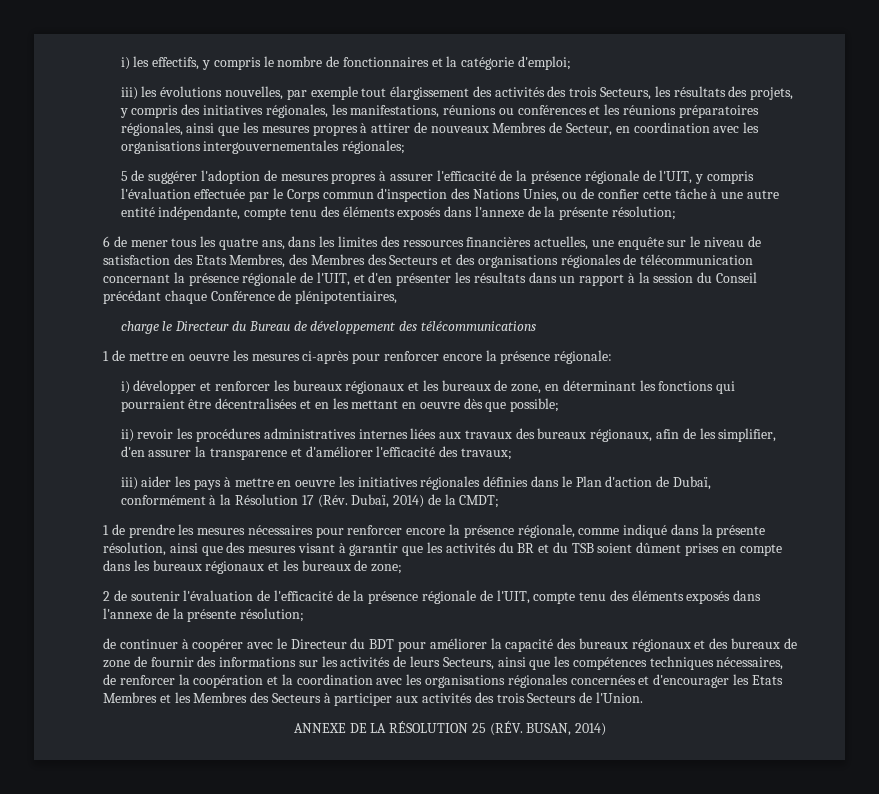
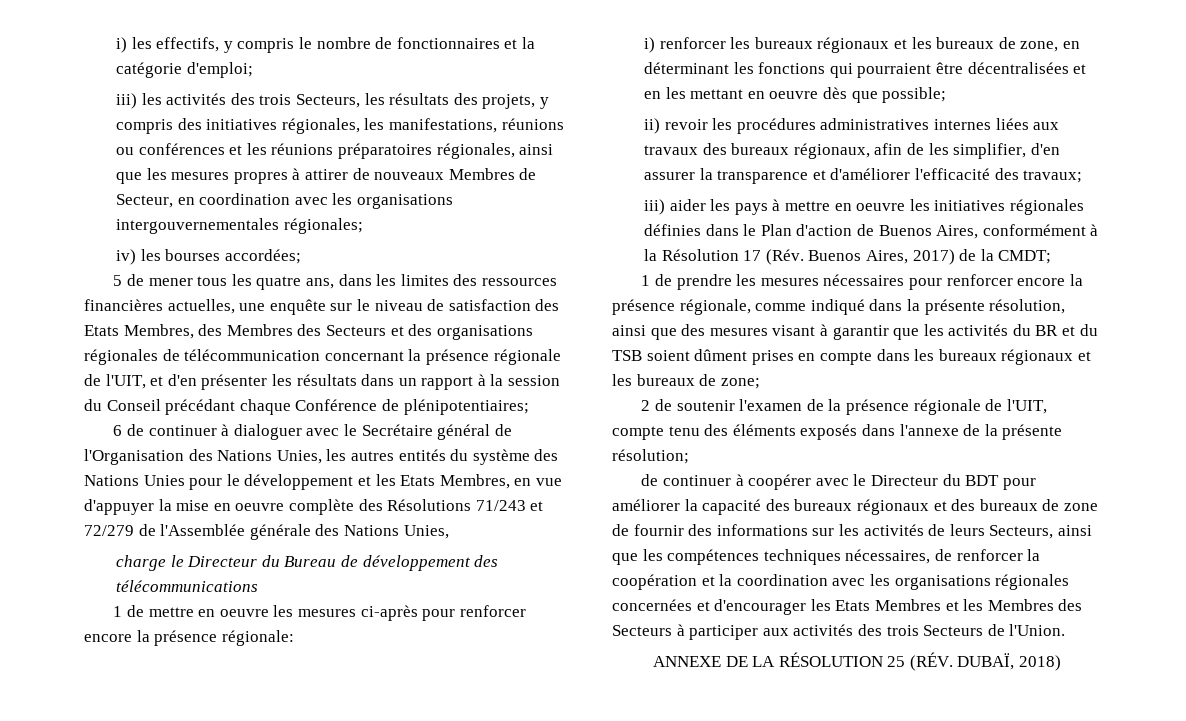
[160,86,492,100] évolutions nouvelles, par exemple tout élargissement des -> (162, 99) none
[120,170,754,184] [120,188,779,202] [120,206,677,220] [103,236,110,247] 5 de suggérer l'adoption de mesures propres à assurer l'efficacité de la présence régionale de l'UIT, y compris l'évaluation effectuée par le Corps commun d'inspection des Nations Unies, ou de confier cette tâche à une autre entité indépendante, compte tenu des éléments exposés dans l'annexe de la présente résolution; // 6 -> [116,249,301,265] [113,275,123,286] iv) les bourses accordées; // 5
[295,290,398,304] plénipotentiaires, -> [403,399,529,415] [113,424,512,440] [84,449,559,465] [84,474,562,490] [84,499,544,515] [84,524,449,540] plénipotentiaires; // 6 de continuer à dialoguer avec le Secrétaire général de l'Organisation des Nations Unies, les autres entités du système des Nations Unies pour le développement et les Etats Membres, en vue d'appuyer la mise en oeuvre complète des Résolutions 71/243 et 72/279 de l'Assemblée générale des Nations Unies,
[133,380,212,394] développer et -> (656, 45) none
[672,476,711,490] Dubaï, -> [878,225,979,239] Buenos Aires,
[351,494,425,508] Dubaï, 2014) -> [808,249,955,265] Buenos Aires, 2017)
[183,590,333,601] l'évaluation de l'efficacité -> [739,399,803,411] l'examen
[526,723,607,736] BUSAN, 2014) -> [957,653,1062,671] DUBAÏ, 2018)

